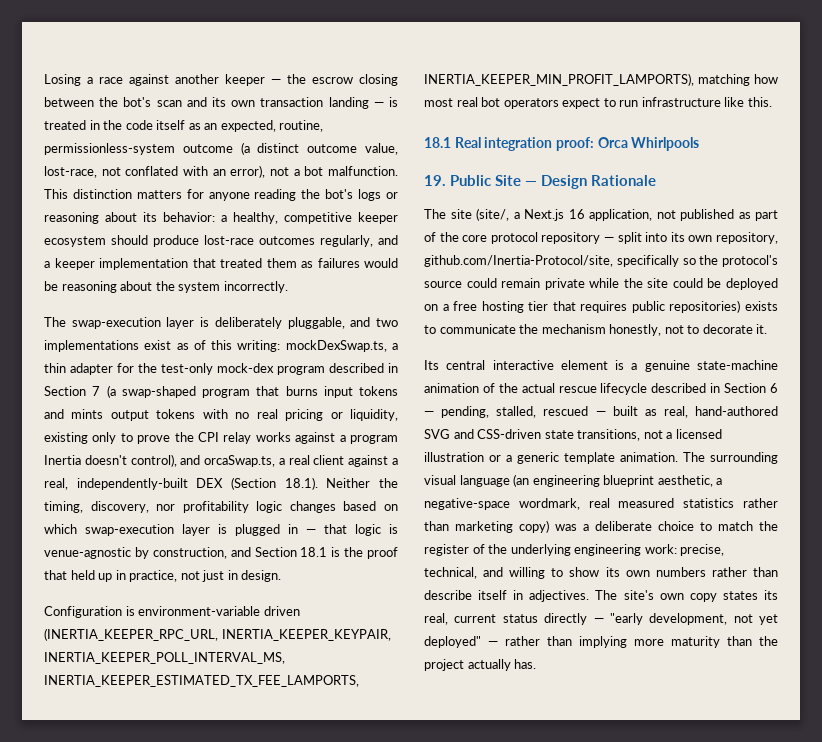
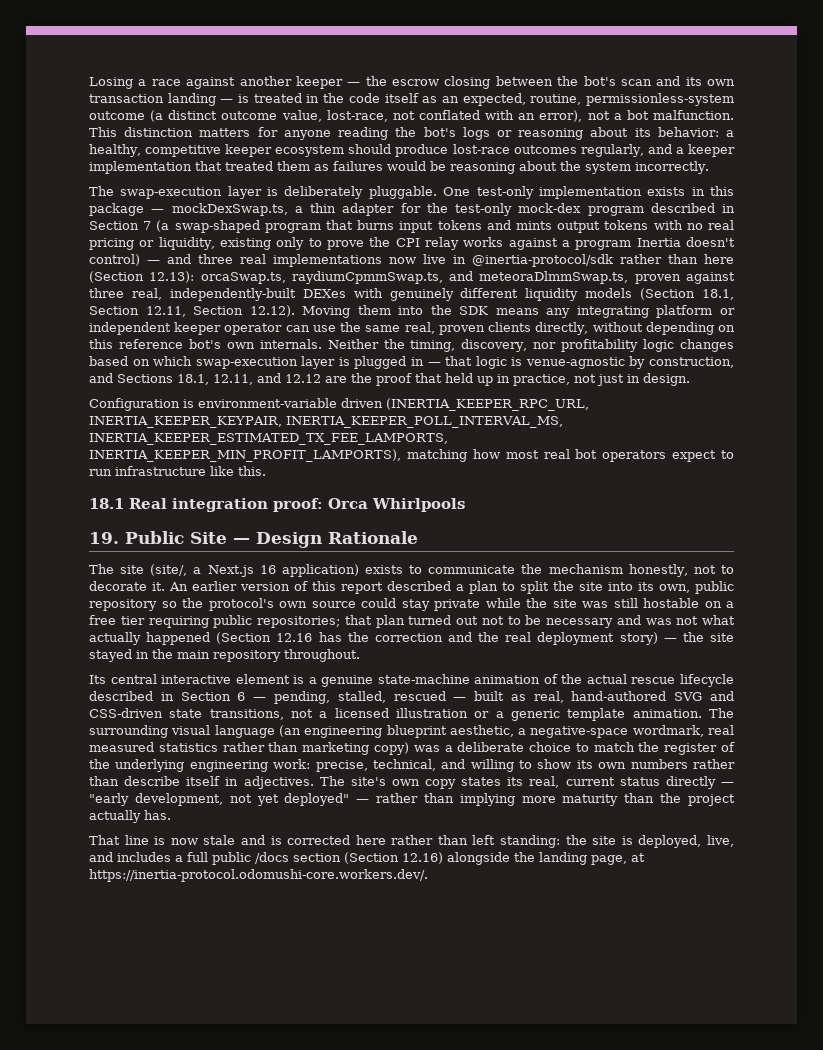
[287,317,399,329] [44,340,281,352] pluggable, and two implementations exist as of this writing: -> [368,186,735,199] [89,203,165,216] pluggable. One test-only implementation exists in this package —
[130,454,398,467] [44,477,318,490] control), and orcaSwap.ts, a real client against a real, independently-built DEX (Section 18.1). -> [89,254,734,267] [89,271,735,284] [89,288,734,301] [89,305,736,318] [89,322,735,335] [89,339,322,349] control) — and three real implementations now live in @inertia-protocol/sdk rather than here (Section 12.13): orcaSwap.ts, raydiumCpmmSwap.ts, and meteoraDlmmSwap.ts, proven against three real, independently-built DEXes with genuinely different liquidity models (Section 18.1, Section 12.11, Section 12.12). Moving them into the SDK means any integrating platform or independent keeper operator can use the same real, proven clients directly, without depending on this reference bot's own internals.
[254,547,341,557] Section 18.1 is -> [117,373,347,385] Sections 18.1, 12.11, and 12.12 are
[589,209,778,221] [424,232,778,244] [424,255,778,267] [424,278,778,290] [424,300,741,313] application, not published as part of the core protocol repository — split into its own repository, github.com/Inertia-Protocol/site, specifically so the protocol's source could remain private while the site could be deployed on a free hosting tier that requires public repositories) -> [281,564,359,577] application)
(768, 329) none -> [169,581,734,594] [89,598,734,611] [89,615,735,628] [89,632,734,645] [89,649,360,662] An earlier version of this report described a plan to split the site into its own, public repository so the protocol's own source could stay private while the site was still hostable on a free tier requiring public repositories; that plan turned out not to be necessary and was not what actually happened (Section 12.16 has the correction and the real deployment story) — the site stayed in the main repository throughout.
(537, 664) none -> [89,835,734,848] [89,852,645,865] [89,869,428,882] // That line is now stale and is corrected here rather than left standing: the site is deployed, live, and includes a full public /docs section (Section 12.16) alongside the landing page, at https://inertia-protocol.odomushi-core.workers.dev/.

